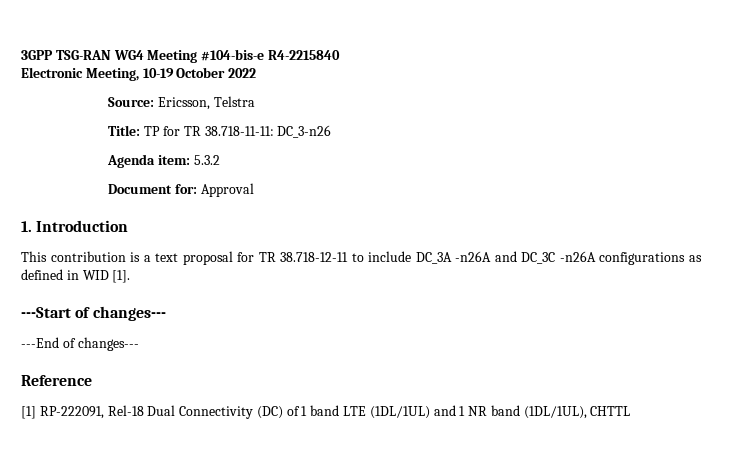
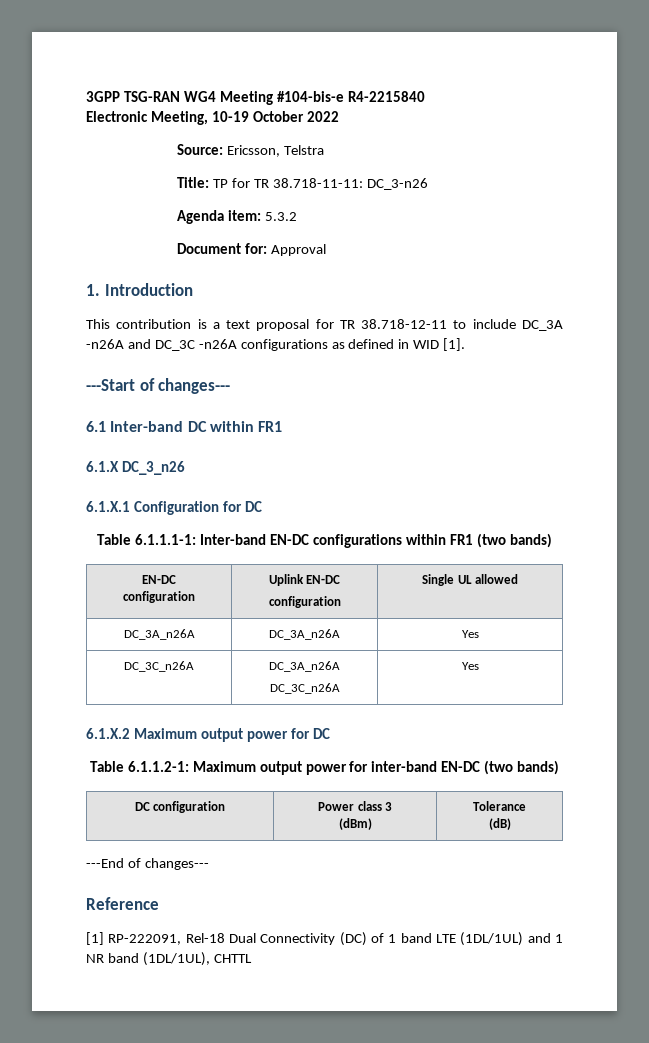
(166, 313) none -> [86,421,283,432] [86,461,186,475] [86,501,262,515] [97,533,552,548] [142,575,176,584] [123,591,195,603] [268,574,341,586] [268,596,341,608] [421,574,519,586] [123,629,195,640] [269,629,340,640] [461,630,479,638] [124,661,194,672] [269,661,340,672] [269,683,340,694] [461,662,479,670] [86,728,330,742] [89,760,560,775] [134,801,226,813] [317,801,393,811] [338,818,372,830] [473,801,526,811] [488,818,511,830] // 6.1 Inter-band DC within FR1 // 6.1.X DC_3_n26 // 6.1.X.1 Configuration for DC // Table 6.1.1.1-1: Inter-band EN-DC configurations within FR1 (two bands) // EN-DC // configuration | Uplink EN-DC // configuration | Single UL allowed // DC_3A_n26A | DC_3A_n26A | Yes // DC_3C_n26A | DC_3A_n26A // DC_3C_n26A | Yes // 6.1.X.2 Maximum output power for DC // Table 6.1.1.2-1: Maximum output power for inter-band EN-DC (two bands) // DC configuration | Power class 3 // (dBm) | Tolerance // (dB)

